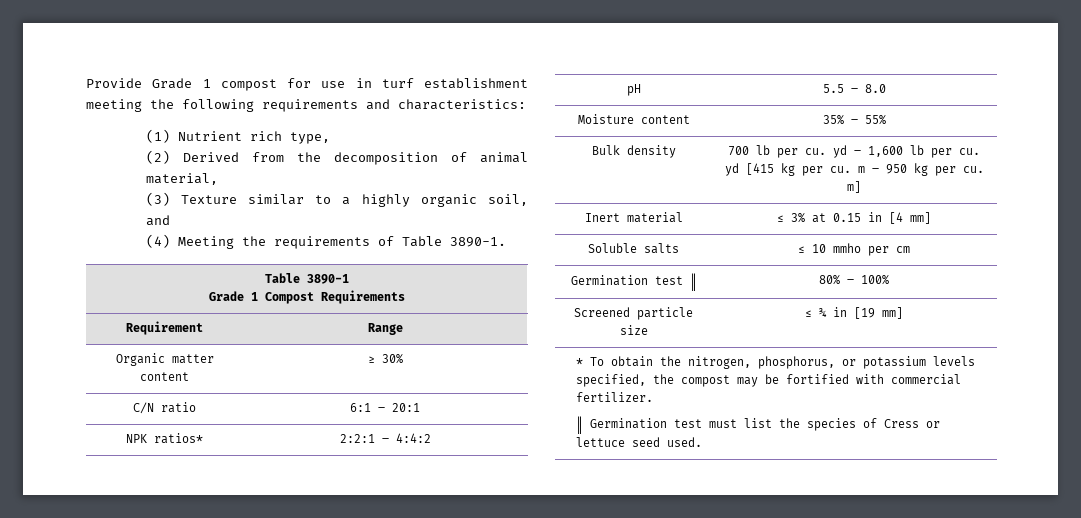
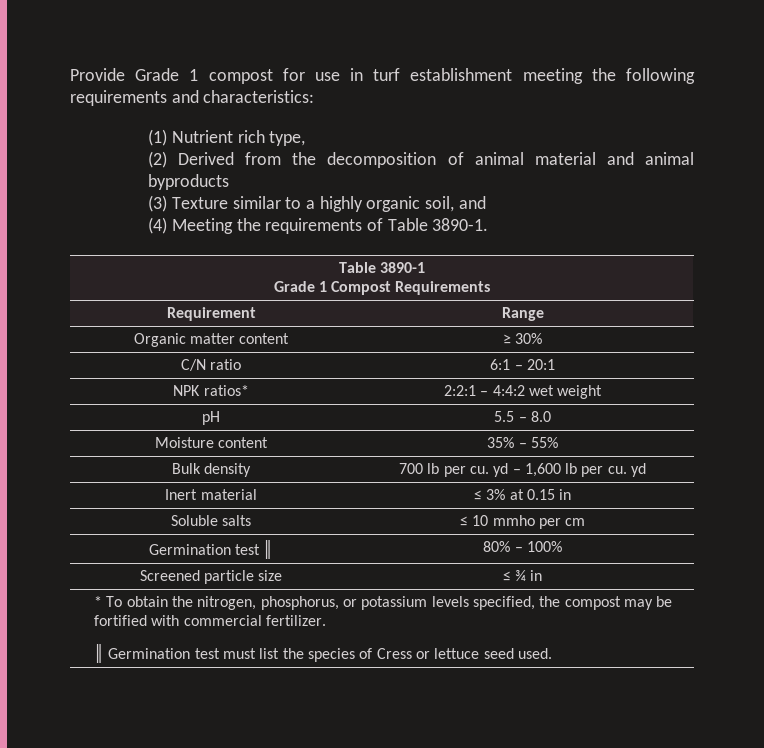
[145,173,218,185] material, -> [534,152,695,165] [148,174,230,190] material and animal byproducts
(431, 438) none -> [528,385,603,399] wet weight
[745,163,984,176] [847,181,861,193] [415 kg per cu. m – 950 kg per cu. m] -> (647, 470) none
[889,212,931,224] [4 mm] -> (572, 494) none
[854,307,903,319] [19 mm] -> (543, 575) none

